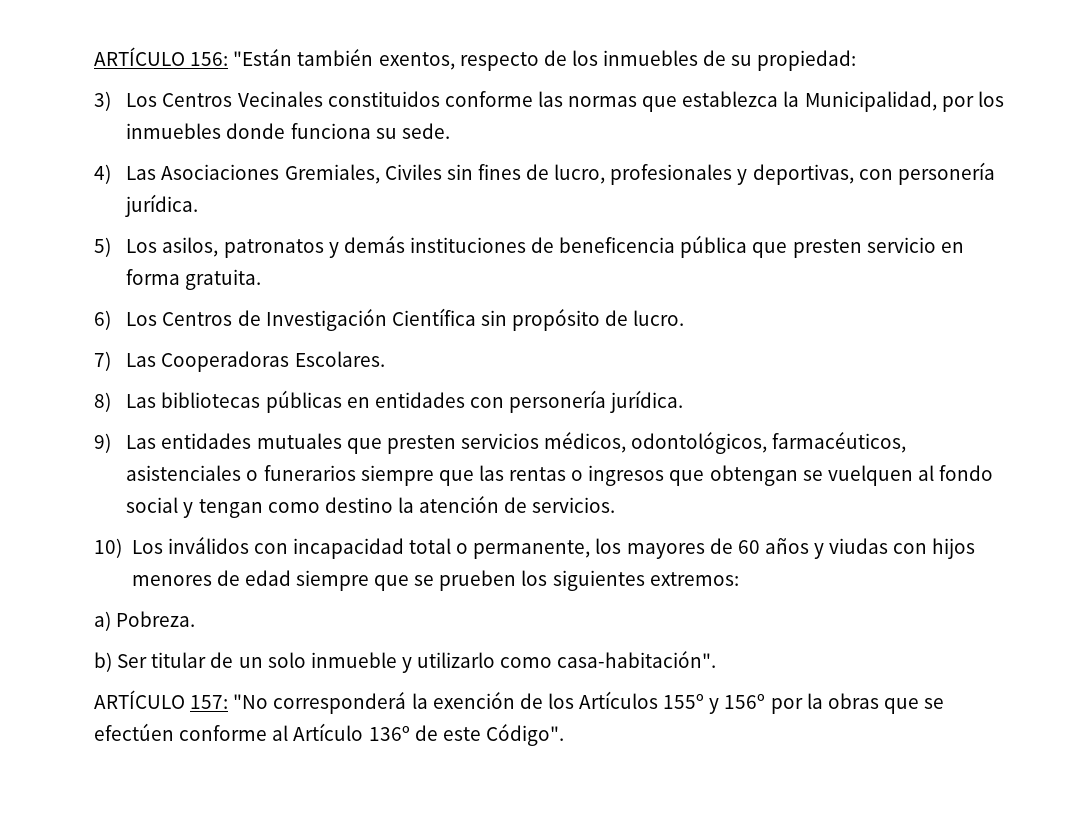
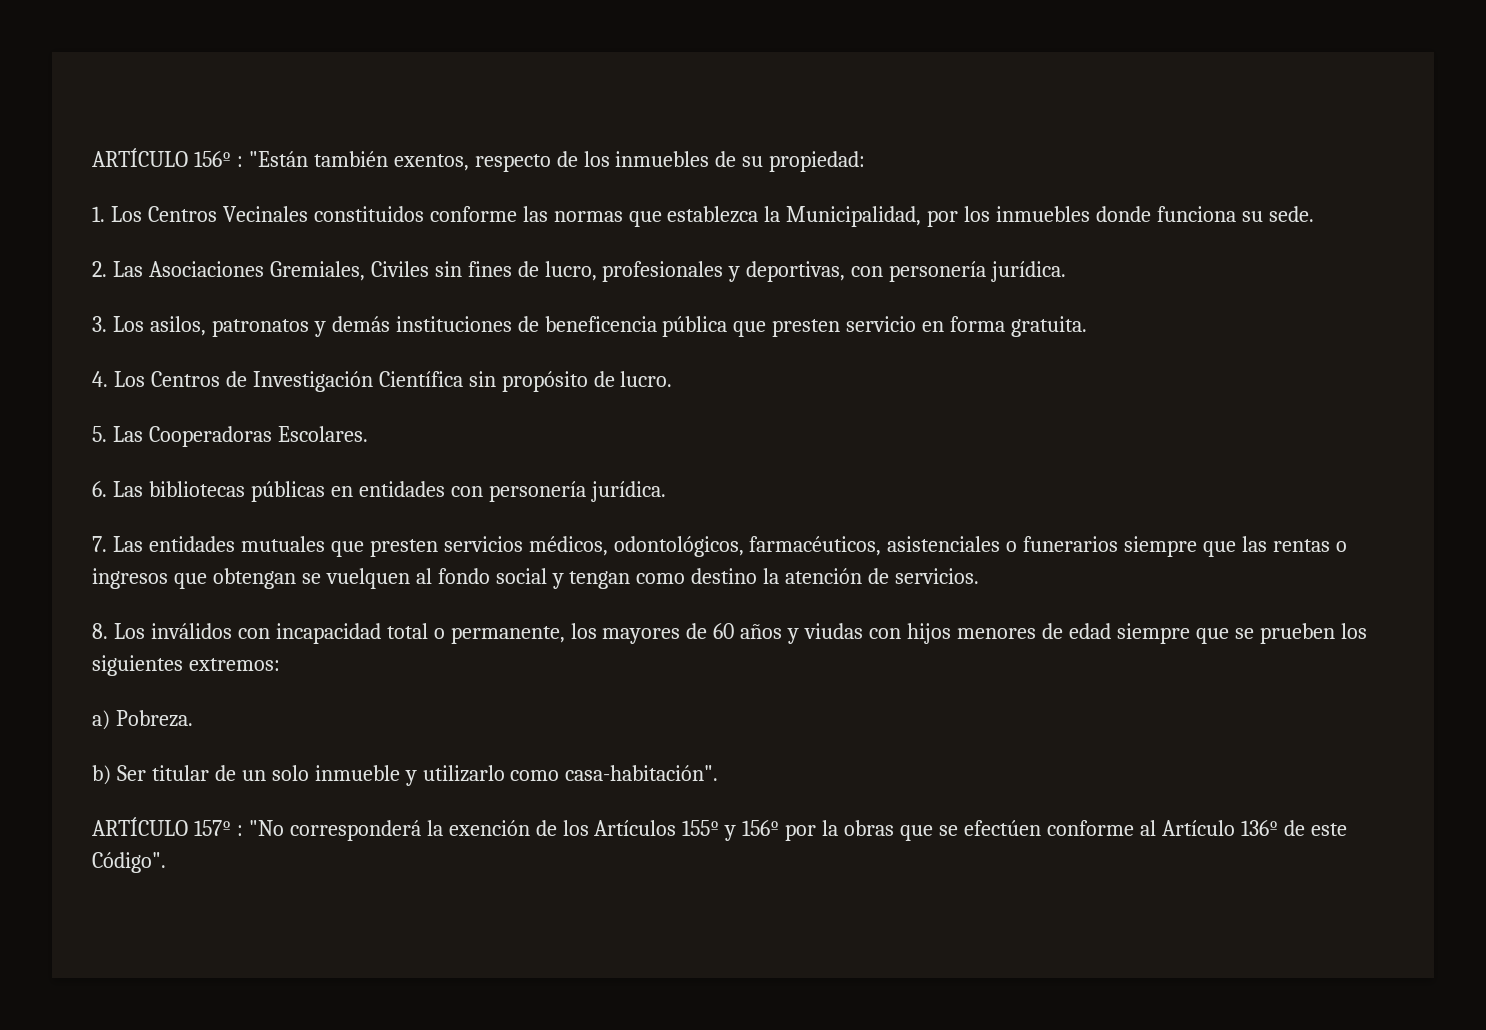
[94,47,229,66] ARTÍCULO 156: -> [92,148,243,167] ARTÍCULO 156º :
[94,91,111,111] 3) -> [92,206,105,222] 1.
[94,164,111,184] 4) -> [92,261,107,277] 2.
[94,237,111,257] 5) -> [92,316,107,332] 3.
[94,310,111,330] 6) -> [92,371,108,387] 4.
[94,351,111,371] 7) -> [92,426,107,442] 5.
[94,392,111,412] 8) -> [92,481,107,497] 6.
[94,433,111,453] 9) -> [92,536,107,552] 7.
[94,538,122,558] 10) -> [92,623,108,639] 8.
[190,695,229,709] 157: -> [193,820,243,836] 157º :

